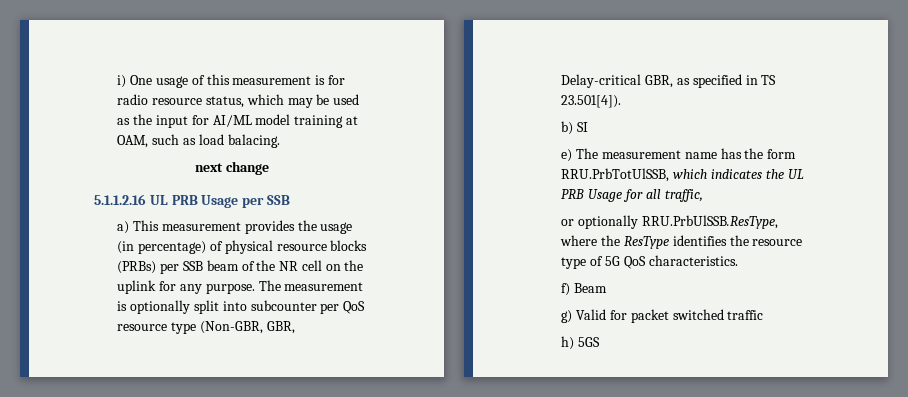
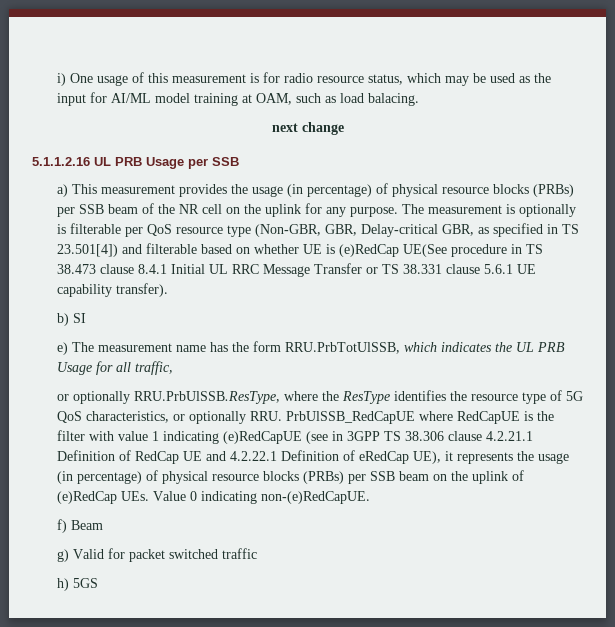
[193,300,317,314] split into subcounter -> [56,223,121,234] is filterable
[561,95,622,108] 23.501[4]). -> [56,243,543,257] [56,263,536,277] [56,283,168,297] 23.501[4]) and filterable based on whether UE is (e)RedCap UE(See procedure in TS 38.473 clause 8.4.1 Initial UL RRC Message Transfer or TS 38.331 clause 5.6.1 UE capability transfer).
[648,255,738,266] characteristics. -> [85,411,554,424] [56,430,533,444] [56,450,569,464] [56,470,524,484] [56,491,370,504] characteristics, or optionally RRU. PrbUlSSB_RedCapUE where RedCapUE is the filter with value 1 indicating (e)RedCapUE (see in 3GPP TS 38.306 clause 4.2.21.1 Definition of RedCap UE and 4.2.22.1 Definition of eRedCap UE), it represents the usage (in percentage) of physical resource blocks (PRBs) per SSB beam on the uplink of (e)RedCap UEs. Value 0 indicating non-(e)RedCapUE.

